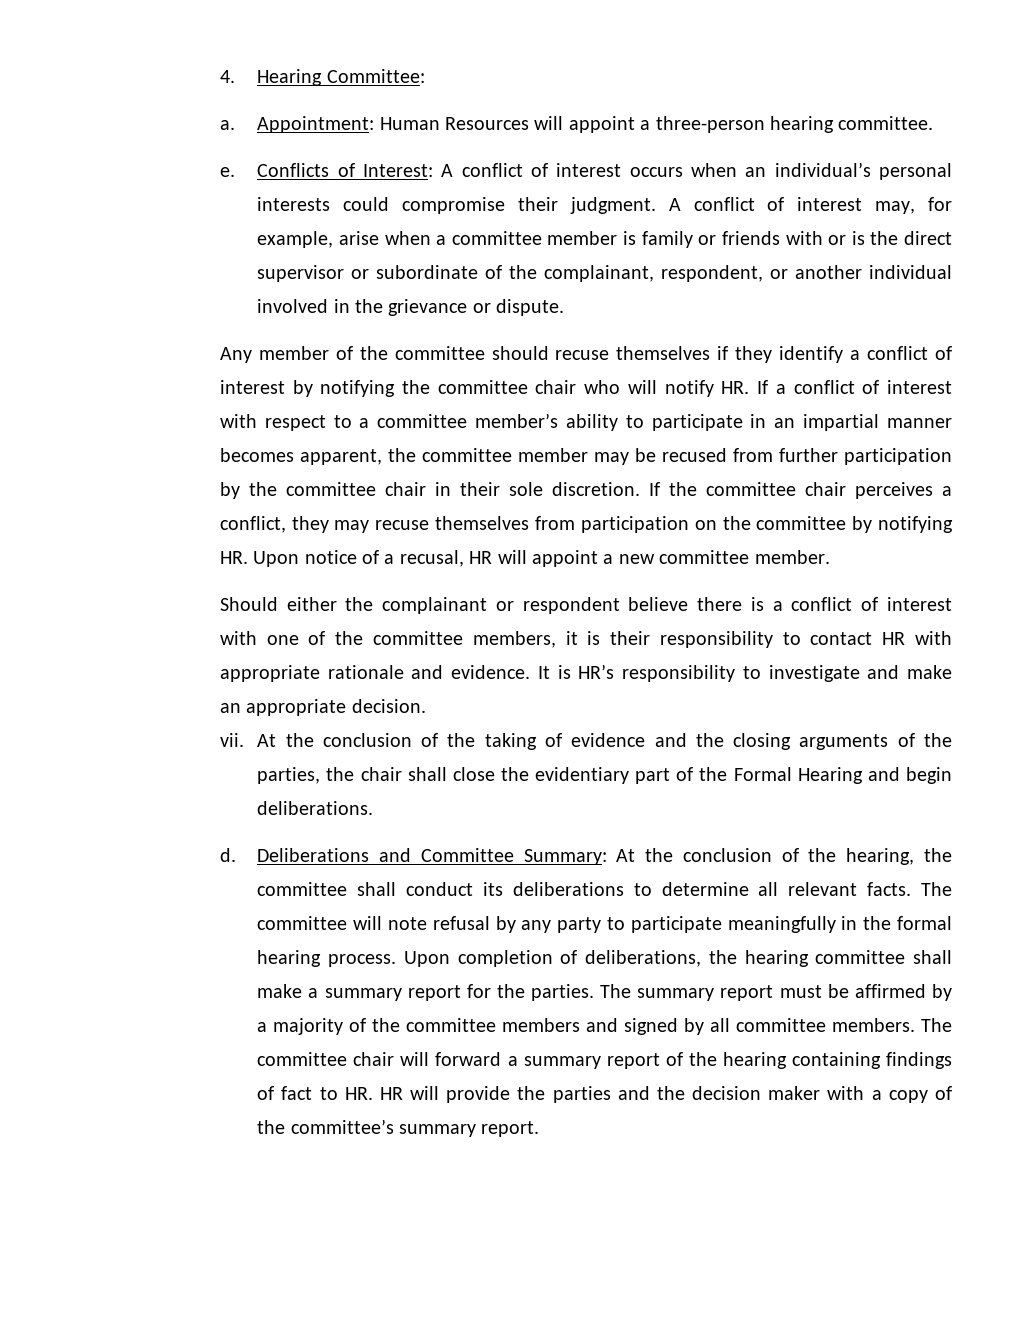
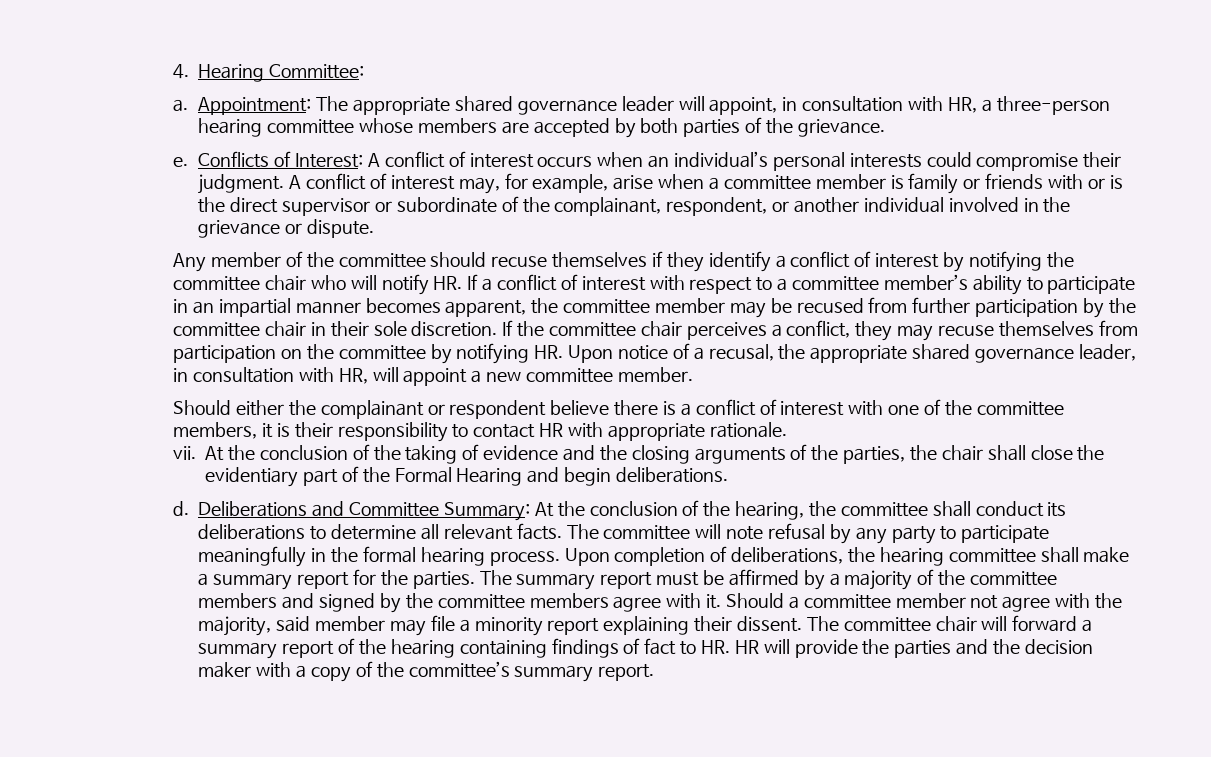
[379,116,934,133] Human Resources will appoint a three-person hearing committee. -> [316,96,1110,115] [198,117,885,138] The appropriate shared governance leader will appoint, in consultation with HR, a three-person hearing committee whose members are accepted by both parties of the grievance.
[469,551,493,564] HR -> [778,344,1136,363] [173,367,368,384] the appropriate shared governance leader, in consultation with HR,
[327,664,952,682] [219,699,426,716] rationale and evidence. It is HR’s responsibility to investigate and make an appropriate decision. -> [709,422,787,438] rationale.
[710,1018,916,1032] all committee members. -> [405,593,1122,612] [198,615,802,636] the committee members agree with it. Should a committee member not agree with the majority, said member may file a minority report explaining their dissent.

